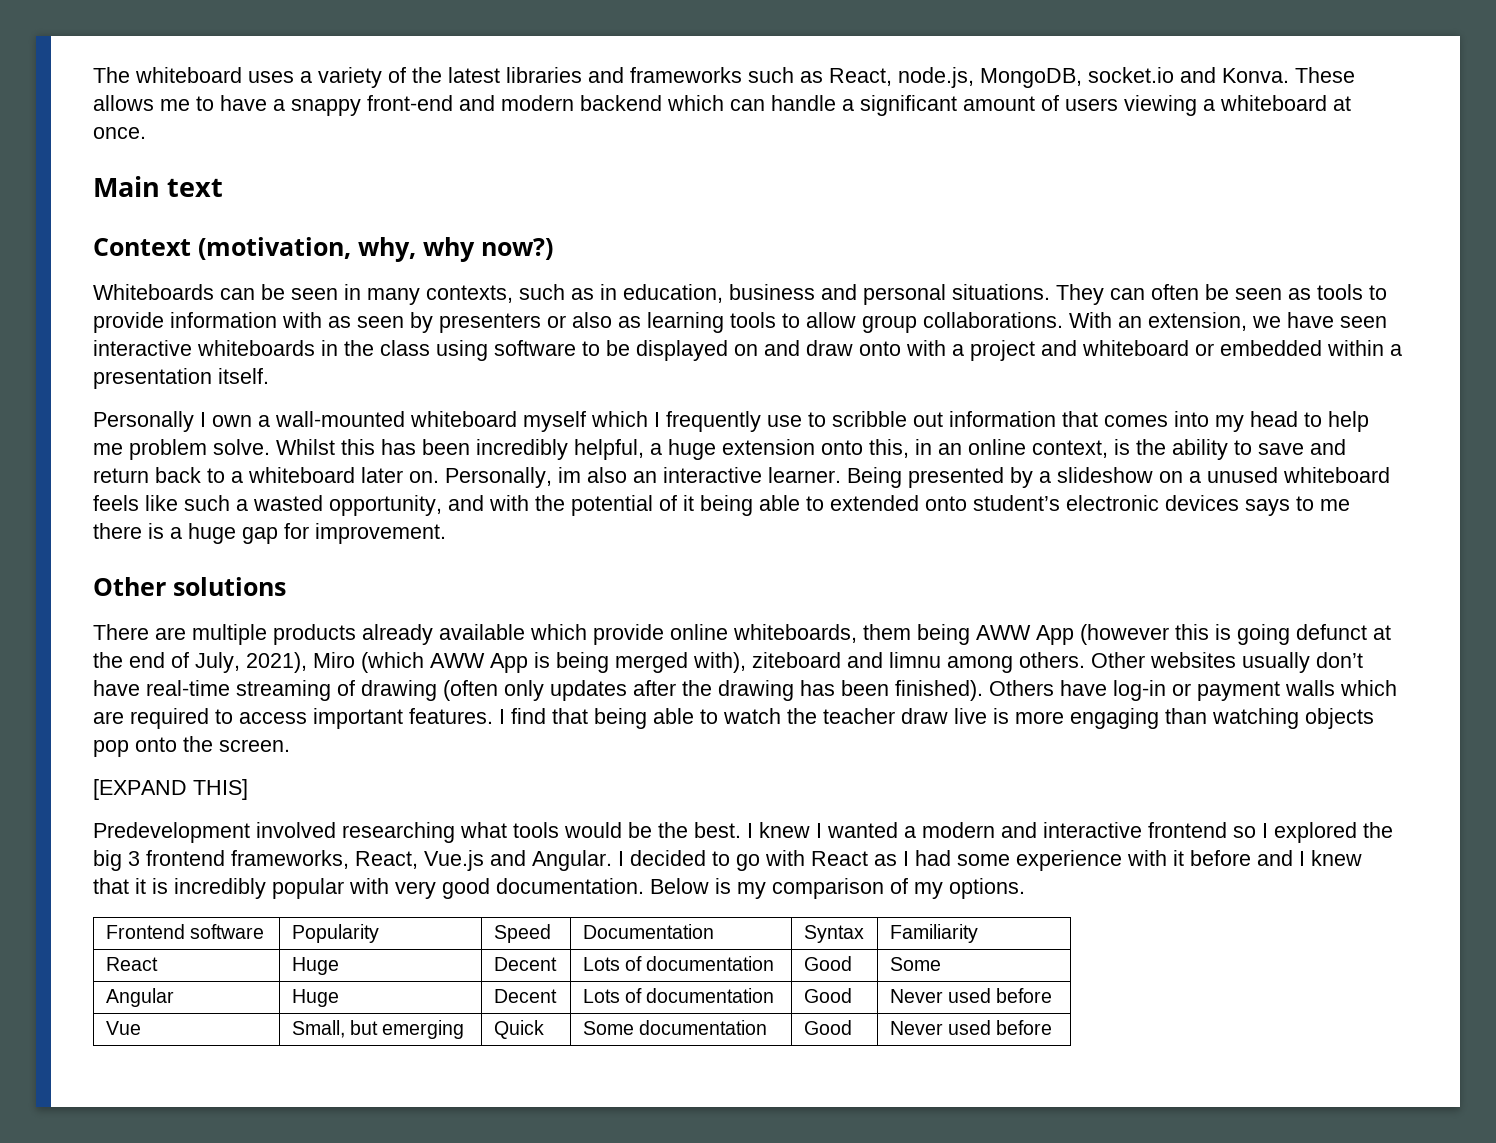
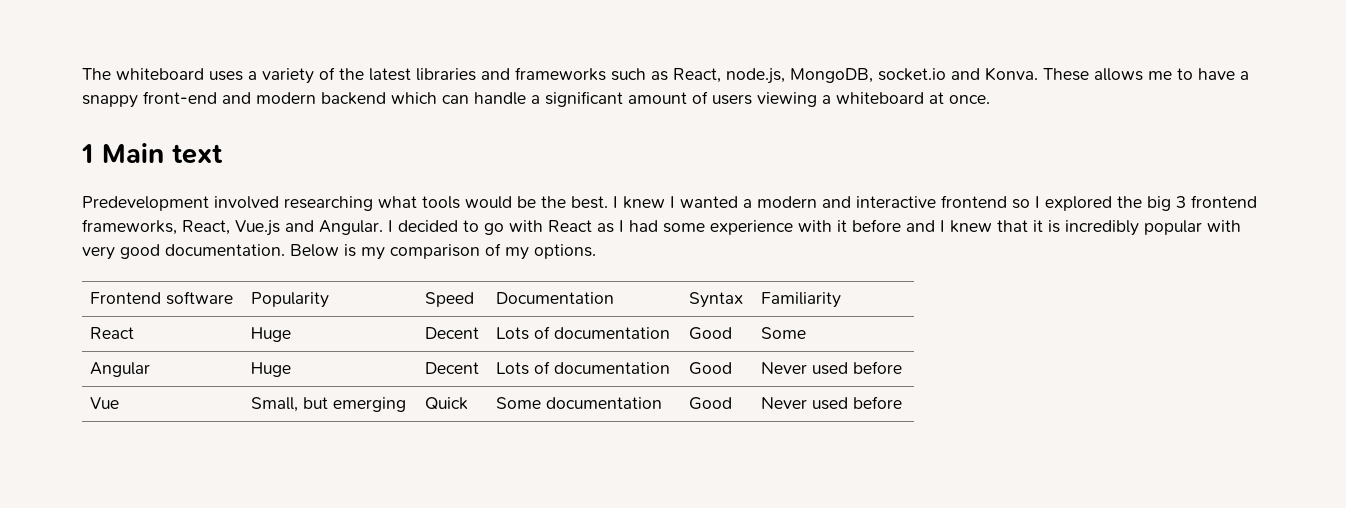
(146, 133) none -> [81,144,93,163] 1
[93,237,553,262] [93,284,1387,305] [93,312,1387,333] [93,340,1402,361] [93,368,269,389] [93,411,1369,432] [93,439,1346,460] [93,467,1390,488] [93,495,1350,516] [93,523,446,544] [93,577,286,596] [93,624,1391,645] [93,652,1363,673] [93,680,1397,701] [93,708,1374,729] [93,736,290,757] [93,779,248,800] // Context (motivation, why, why now?) // Whiteboards can be seen in many contexts, such as in education, business and personal situations. They can often be seen as tools to provide information with as seen by presenters or also as learning tools to allow group collaborations. With an extension, we have seen interactive whiteboards in the class using software to be displayed on and draw onto with a project and whiteboard or embedded within a presentation itself. // Personally I own a wall-mounted whiteboard myself which I frequently use to scribble out information that comes into my head to help me problem solve. Whilst this has been incredibly helpful, a huge extension onto this, in an online context, is the ability to save and return back to a whiteboard later on. Personally, im also an interactive learner. Being presented by a slideshow on a unused whiteboard feels like such a wasted opportunity, and with the potential of it being able to extended onto student’s electronic devices says to me there is a huge gap for improvement. // Other solutions // There are multiple products already available which provide online whiteboards, them being AWW App (however this is going defunct at the end of July, 2021), Miro (which AWW App is being merged with), ziteboard and limnu among others. Other websites usually don’t have real-time streaming of drawing (often only updates after the drawing has been finished). Others have log-in or payment walls which are required to access important features. I find that being able to watch the teacher draw live is more engaging than watching objects pop onto the screen. // [EXPAND THIS] -> (223, 154) none

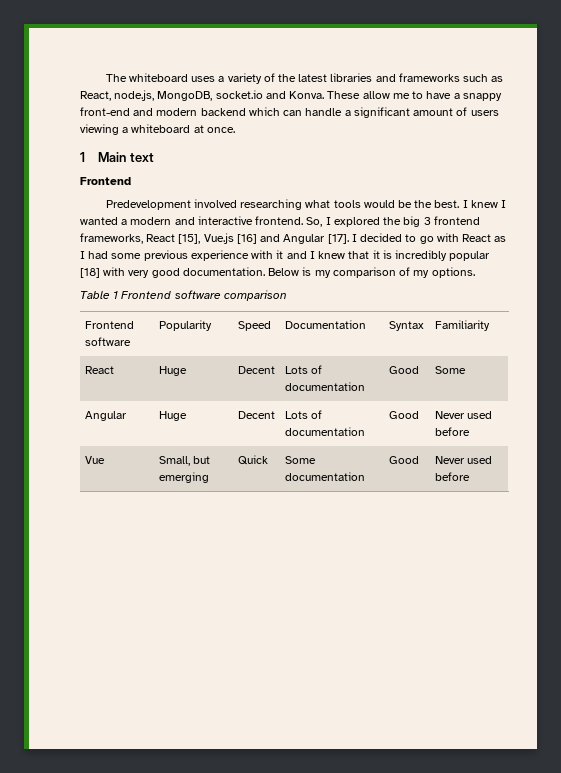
[1094,68,1143,81] allows -> [362,91,390,99] allow
(223, 154) none -> [80,177,131,185] // Frontend
[941,195,1030,209] frontend so -> [255,216,323,227] frontend. So,
[182,220,383,236] React, Vue.js and Angular. -> [146,233,349,244] React [15], Vue.js [16] and Angular [17].
(705, 228) none -> [143,250,188,261] previous
[852,219,901,232] before -> (284, 254) none
(1202, 227) none -> [80,268,100,278] [18]
(596, 251) none -> [80,290,287,301] // Table 1 Frontend software comparison

